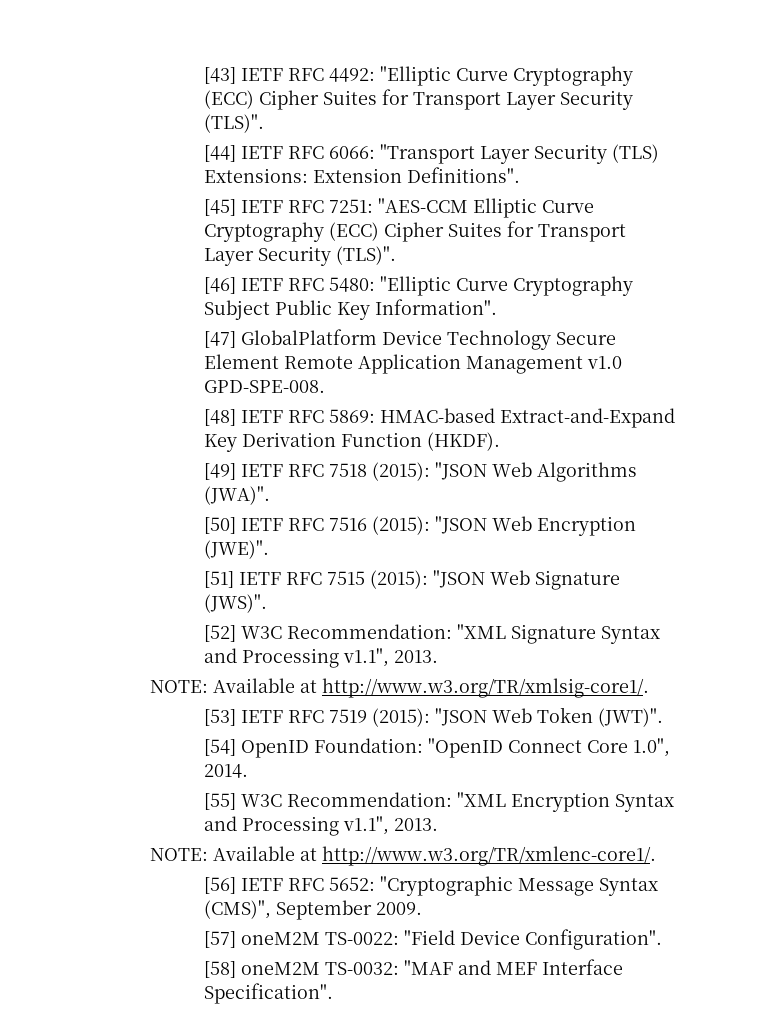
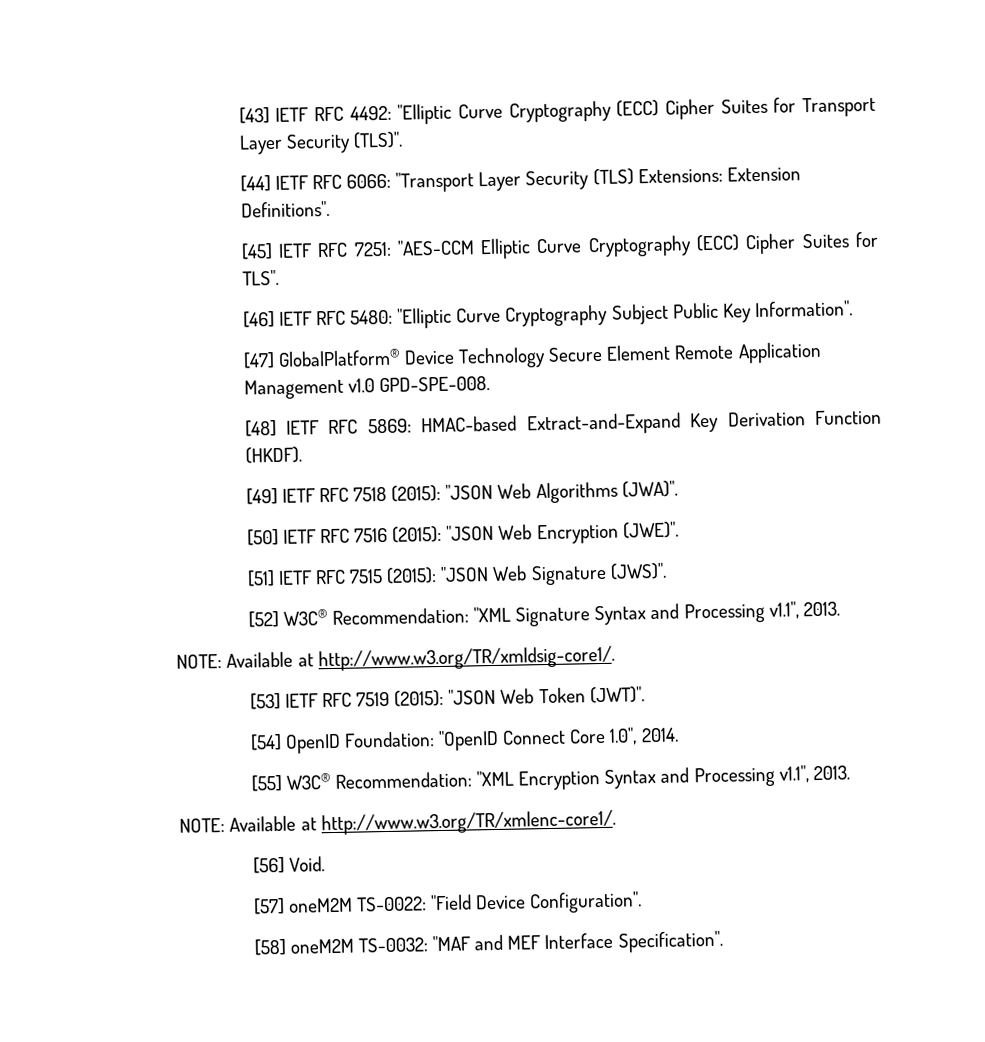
[538,224,627,242] [204,246,397,266] Transport Layer Security (TLS)". -> [241,269,279,286] TLS".
[241,329,378,345] GlobalPlatform -> [277,348,401,367] GlobalPlatform®
[241,626,283,639] W3C -> [282,609,328,626] W3C®
[321,678,649,698] http://www.w3.org/TR/xmlsig-core1/. -> [317,645,615,672] http://www.w3.org/TR/xmldsig-core1/.
[241,794,283,807] W3C -> [285,773,331,790] W3C®
[241,876,659,896] [204,900,423,920] IETF RFC 5652: "Cryptographic Message Syntax (CMS)", September 2009. -> [288,856,325,872] Void.

